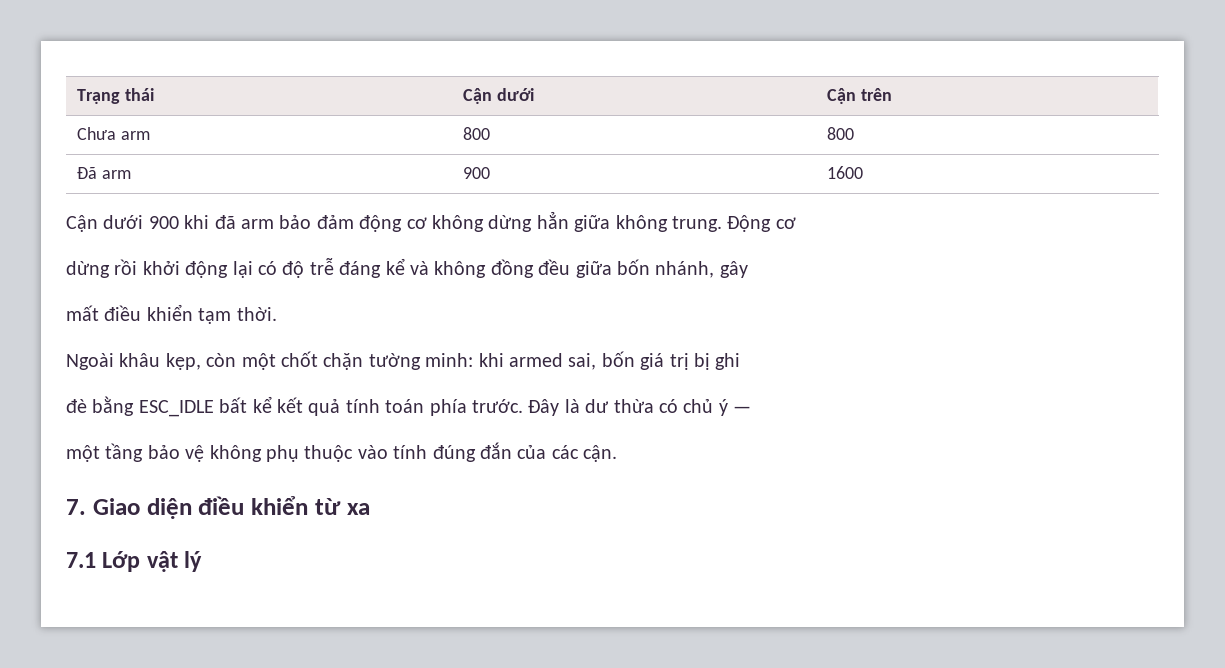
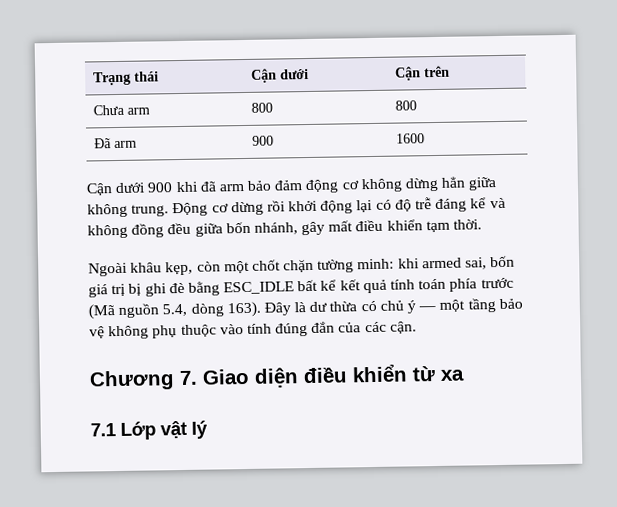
(796, 223) // -> (229, 208) none
(748, 269) // -> (326, 228) none
(741, 361) // -> (167, 290) none
[471,399,523,413] trước. -> [480,277,514,289] [88,301,261,320] trước (Mã nguồn 5.4, dòng 163).
(752, 409) // -> (437, 308) none
(618, 453) none -> [89,370,175,391] Chương

